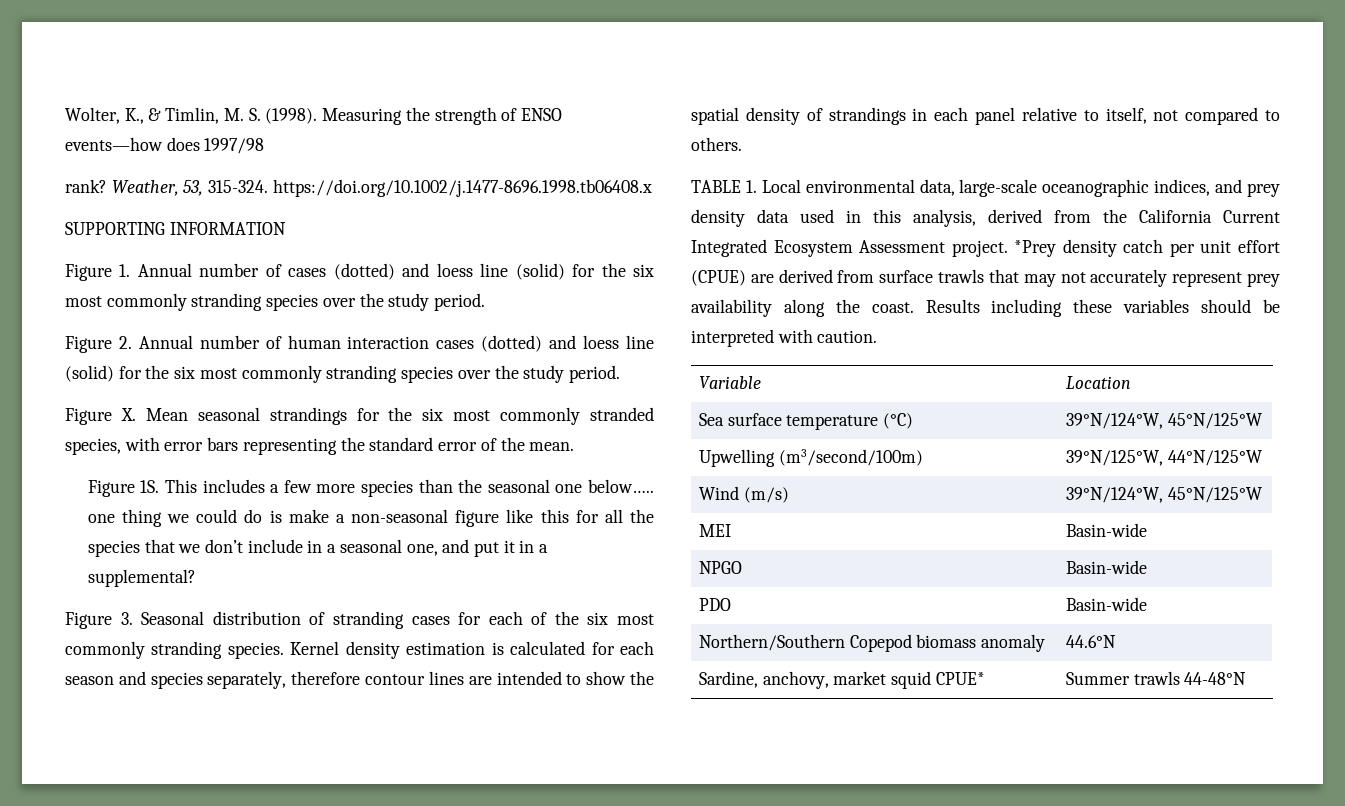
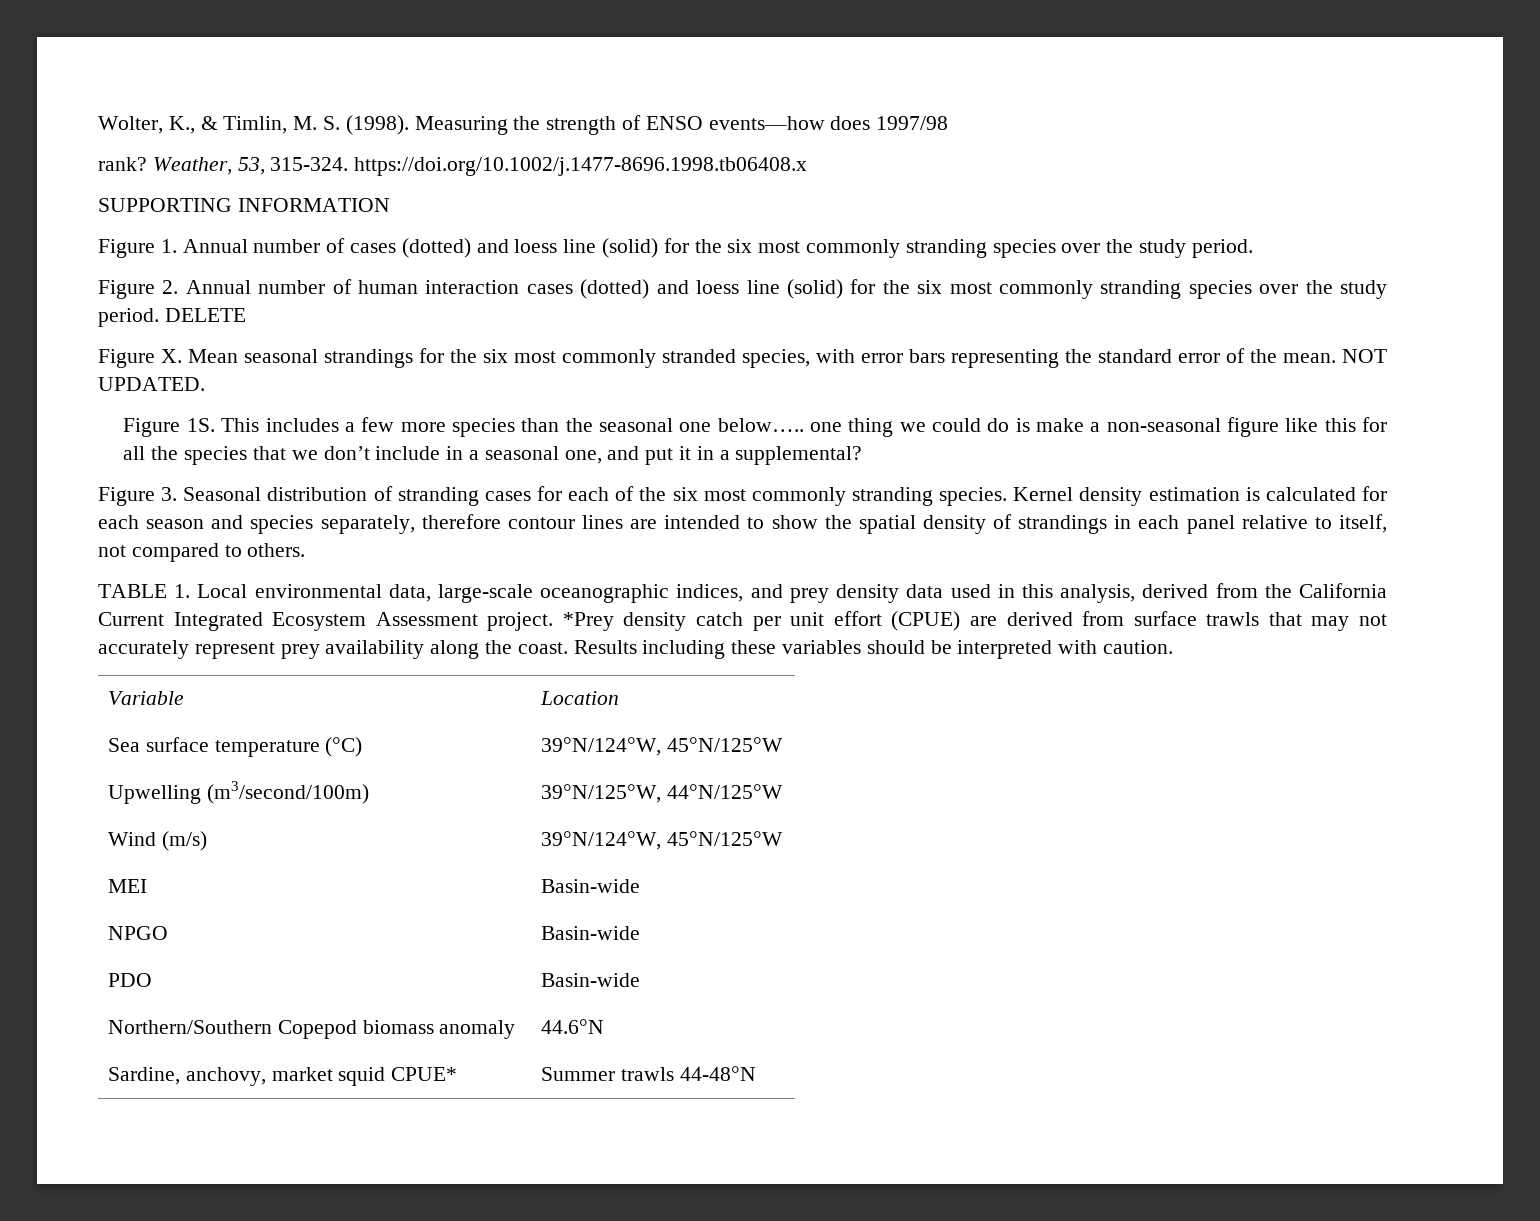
(620, 374) none -> [164,308,246,322] DELETE
(575, 446) none -> [1342,349,1387,363] [98,377,205,391] NOT UPDATED.

